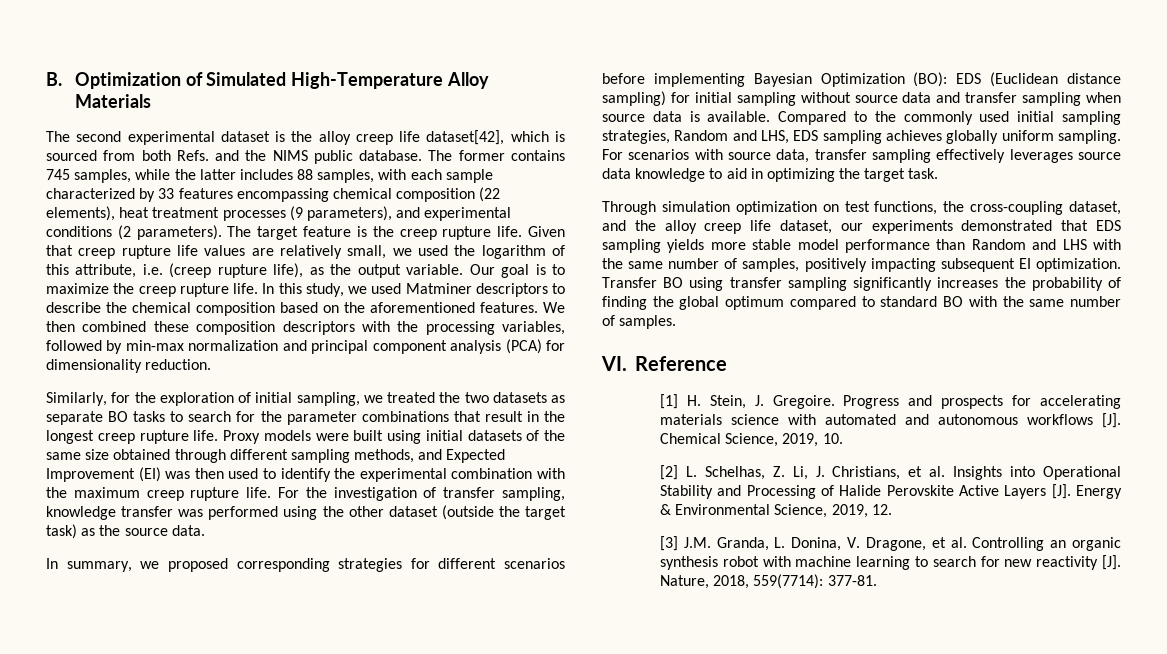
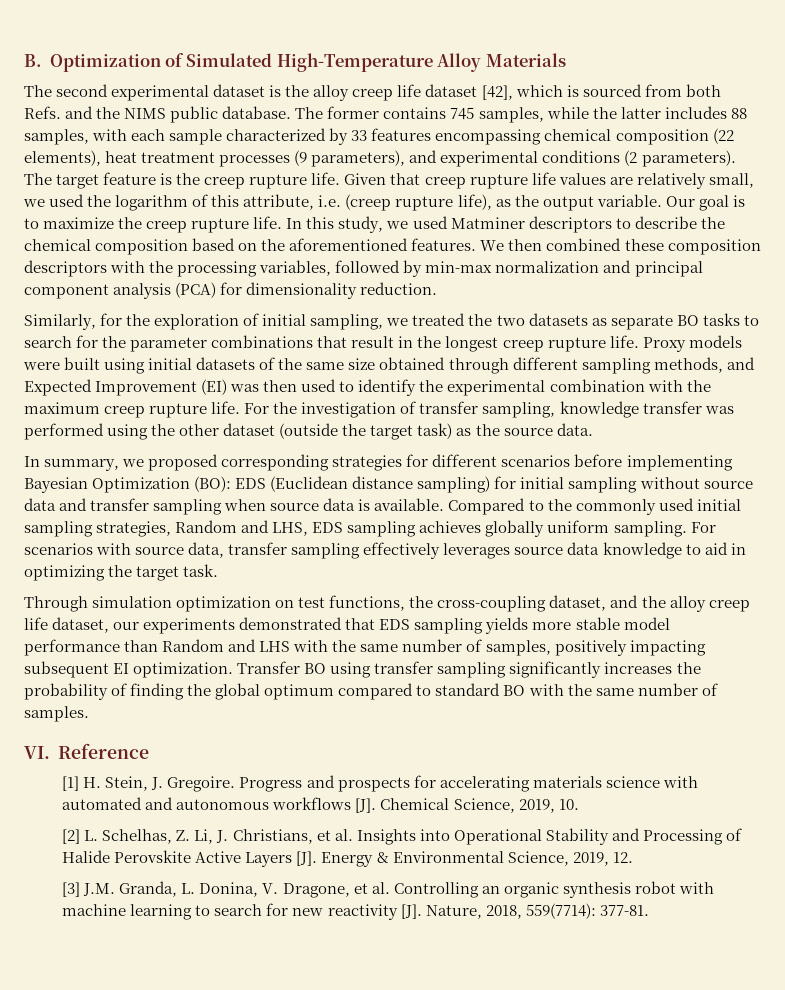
[426,130,505,145] dataset[42], -> [425,84,513,100] dataset [42],

